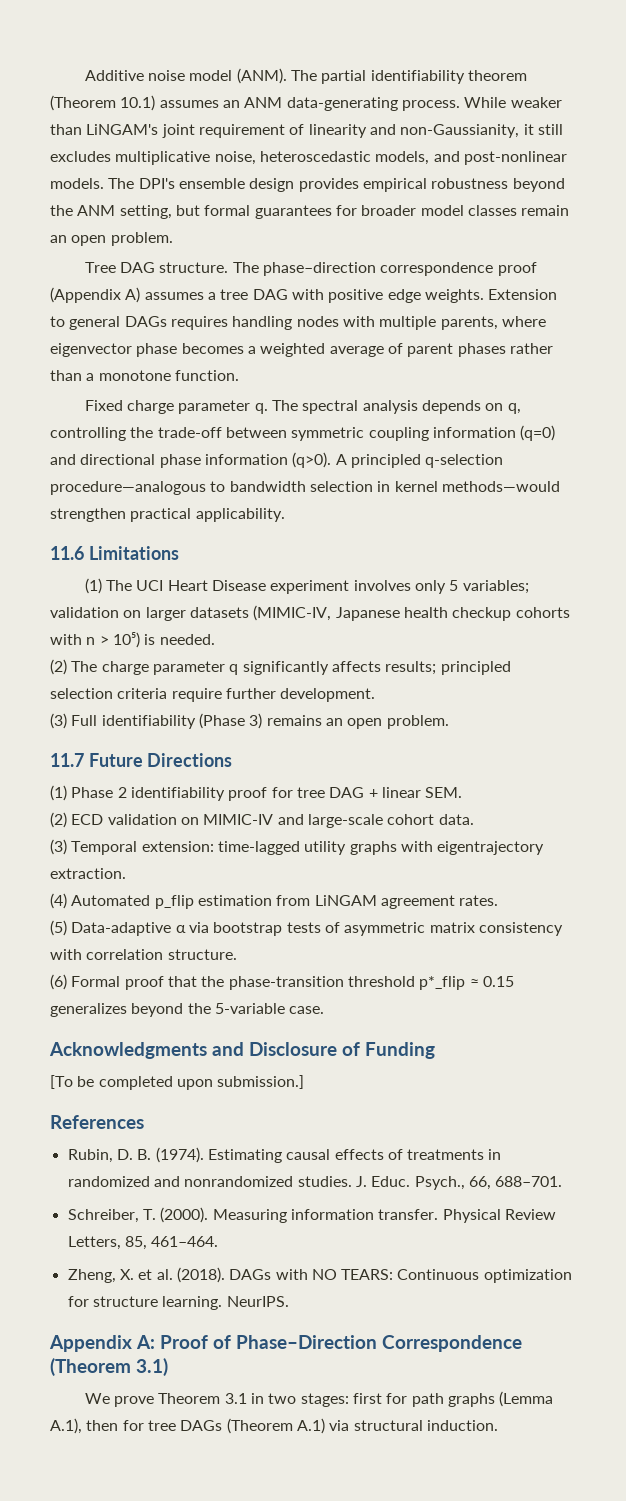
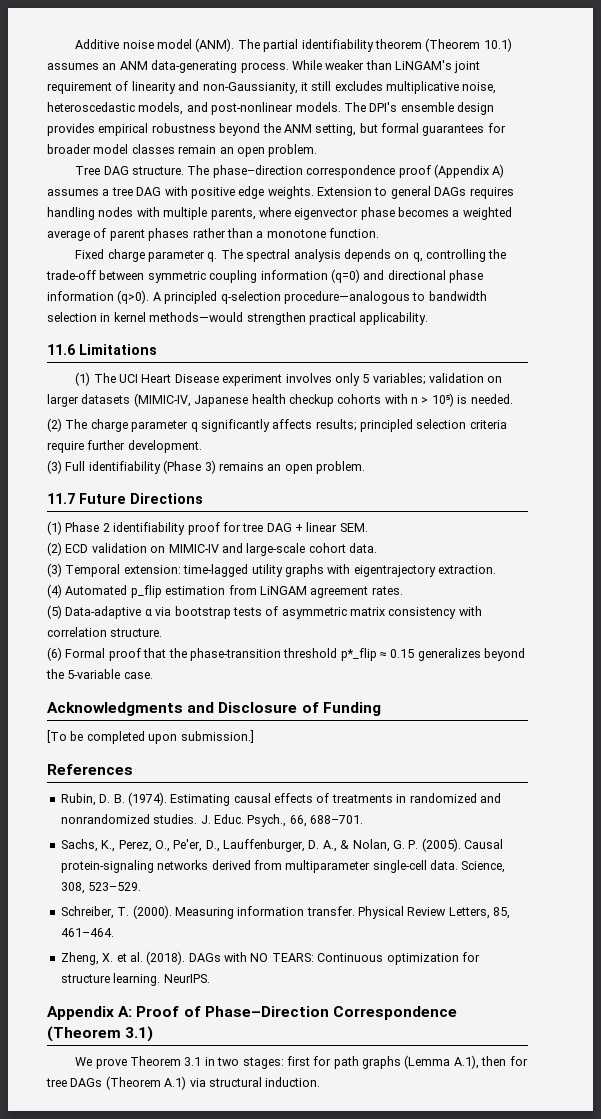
(563, 1181) none -> [60,838,503,852] [60,860,506,873] [60,882,142,894] // Sachs, K., Perez, O., Pe'er, D., Lauffenburger, D. A., & Nolan, G. P. (2005). Causal protein-signaling networks derived from multiparameter single-cell data. Science, 308, 523–529.

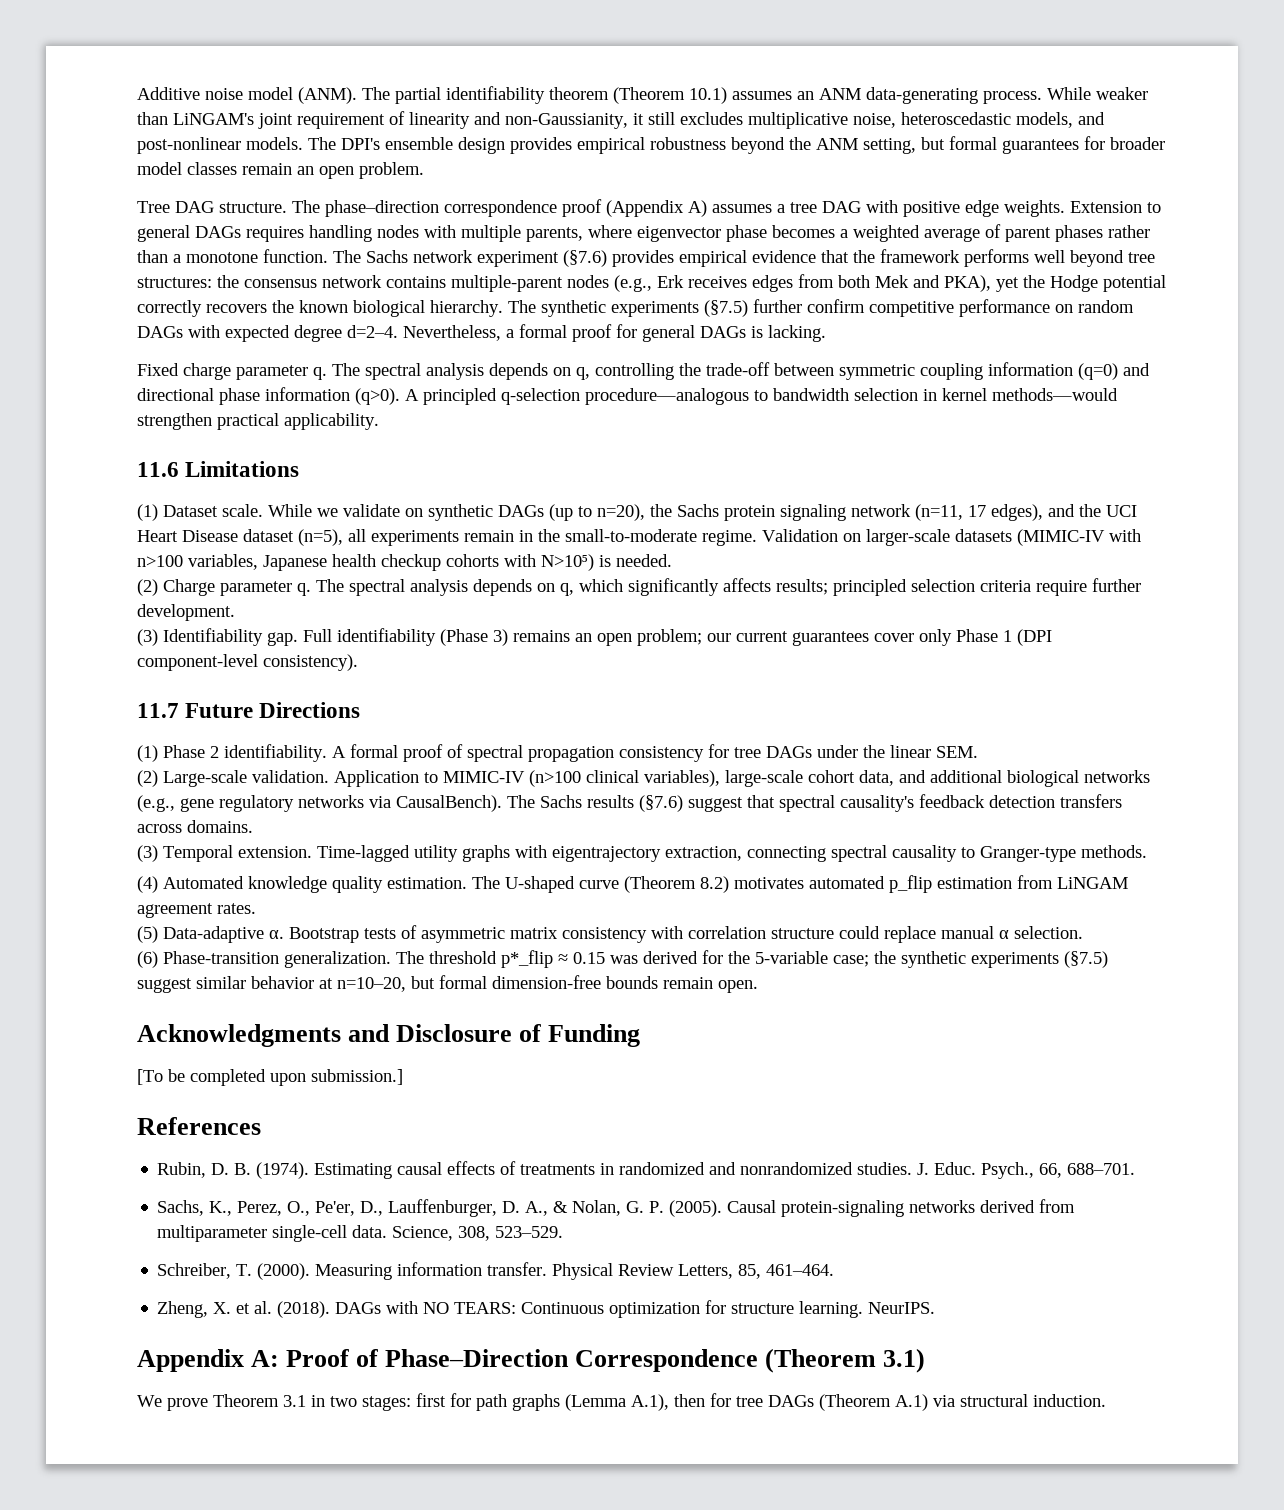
(379, 233) none -> [333,249,1155,267] [137,274,1166,292] [137,299,1134,317] [137,324,826,342] The Sachs network experiment (§7.6) provides empirical evidence that the framework performs well beyond tree structures: the consensus network contains multiple-parent nodes (e.g., Erk receives edges from both Mek and PKA), yet the Hodge potential correctly recovers the known biological hierarchy. The synthetic experiments (§7.5) further confirm competitive performance on random DAGs with expected degree d=2–4. Nevertheless, a formal proof for general DAGs is lacking.
[93,373,503,386] [47,393,191,407] The UCI Heart Disease experiment involves only 5 variables; validation on larger datasets (MIMIC-IV, -> [163,504,1137,521] [137,529,1141,546] [137,554,258,570] Dataset scale. While we validate on synthetic DAGs (up to n=20), the Sachs protein signaling network (n=11, 17 edges), and the UCI Heart Disease dataset (n=5), all experiments remain in the small-to-moderate regime. Validation on larger-scale datasets (MIMIC-IV with n>100 variables,
[411,393,454,407] n > 10⁵) -> [541,554,594,571] N>10⁵)
[65,419,198,432] The charge parameter q -> [163,579,623,596] Charge parameter q. The spectral analysis depends on q, which
(62, 467) none -> [163,628,298,646] Identifiability gap.
[316,461,365,474] problem. -> [637,629,1052,646] [137,654,358,671] problem; our current guarantees cover only Phase 1 (DPI component-level consistency).
[113,522,368,535] [47,542,377,556] identifiability proof for tree DAG + linear SEM. // (2) ECD validation on MIMIC-IV and large-scale cohort data. -> [224,744,978,762] [137,770,1150,787] [137,794,1122,812] [137,820,253,833] identifiability. A formal proof of spectral propagation consistency for tree DAGs under the linear SEM. // (2) Large-scale validation. Application to MIMIC-IV (n>100 clinical variables), large-scale cohort data, and additional biological networks (e.g., gene regulatory networks via CausalBench). The Sachs results (§7.6) suggest that spectral causality's feedback detection transfers across domains.
[123,564,249,577] extension: time-lagged -> [238,845,410,862] extension. Time-lagged
[438,565,496,574] [47,584,128,598] extraction. // (4) Automated -> [665,845,1147,862] [137,876,885,893] extraction, connecting spectral causality to Granger-type methods. // (4) Automated knowledge quality estimation. The U-shaped curve (Theorem 8.2) motivates automated
[144,606,231,619] α via bootstrap -> [269,927,359,943] α. Bootstrap
[110,628,163,637] [47,647,526,661] [46,669,153,679] structure. // (6) Formal proof that the phase-transition threshold p*_flip ≈ 0.15 generalizes beyond the 5-variable case. -> [771,926,1083,943] [137,950,1108,968] [137,975,758,993] structure could replace manual α selection. // (6) Phase-transition generalization. The threshold p*_flip ≈ 0.15 was derived for the 5-variable case; the synthetic experiments (§7.5) suggest similar behavior at n=10–20, but formal dimension-free bounds remain open.

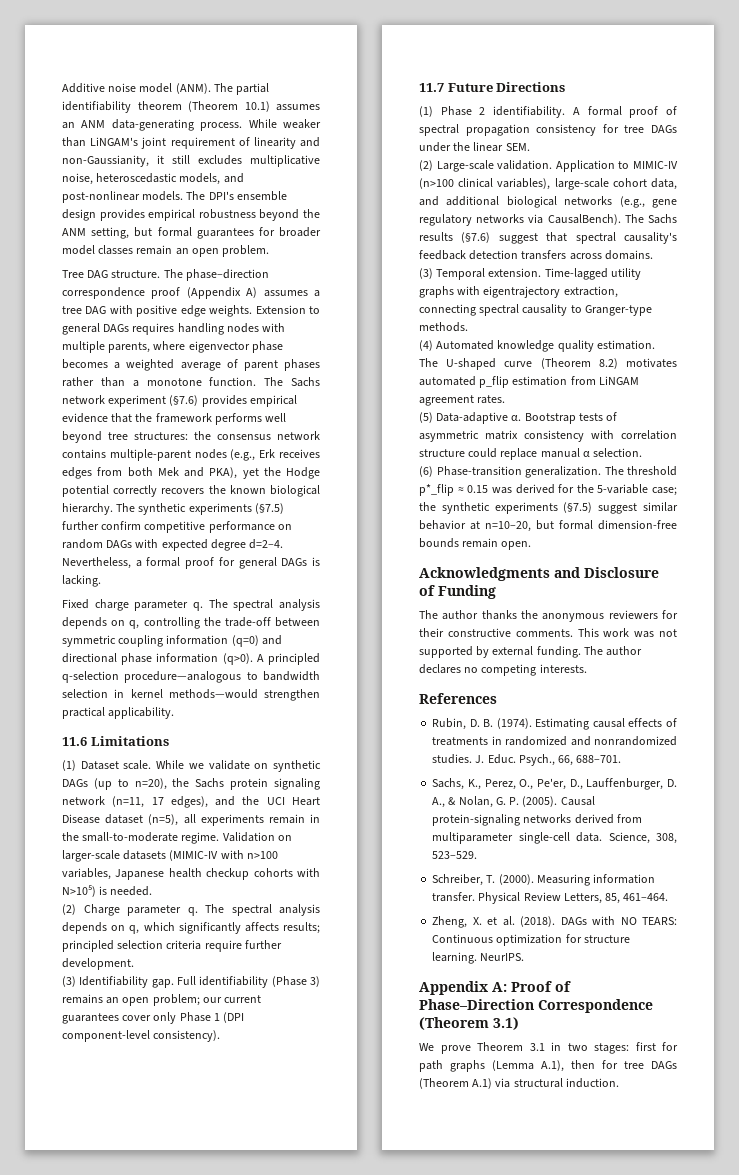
[137,1069,403,1086] [To be completed upon submission.] -> [419,610,678,622] [419,628,677,638] [419,646,643,658] [419,664,587,676] The author thanks the anonymous reviewers for their constructive comments. This work was not supported by external funding. The author declares no competing interests.

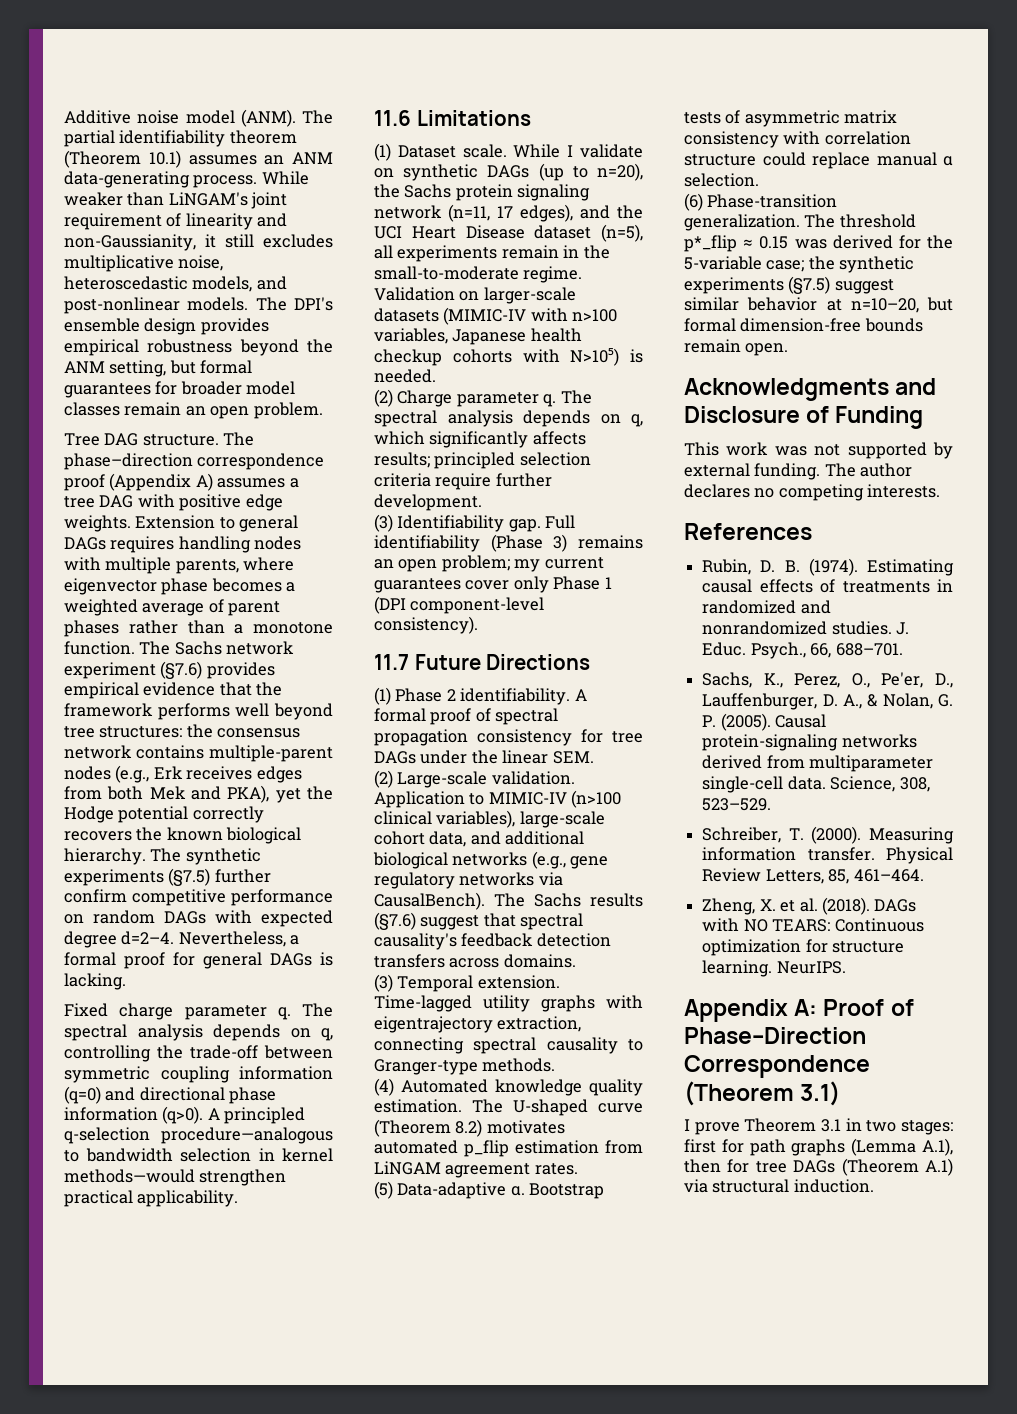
[188,763,204,769] we -> [567,145,574,157] I
[202,997,222,1003] our -> [514,559,541,572] my
[419,610,678,622] [419,628,573,637] The author thanks the anonymous reviewers for their constructive comments. -> (924, 417) none
[419,1043,434,1051] We -> [684,1119,690,1131] I

